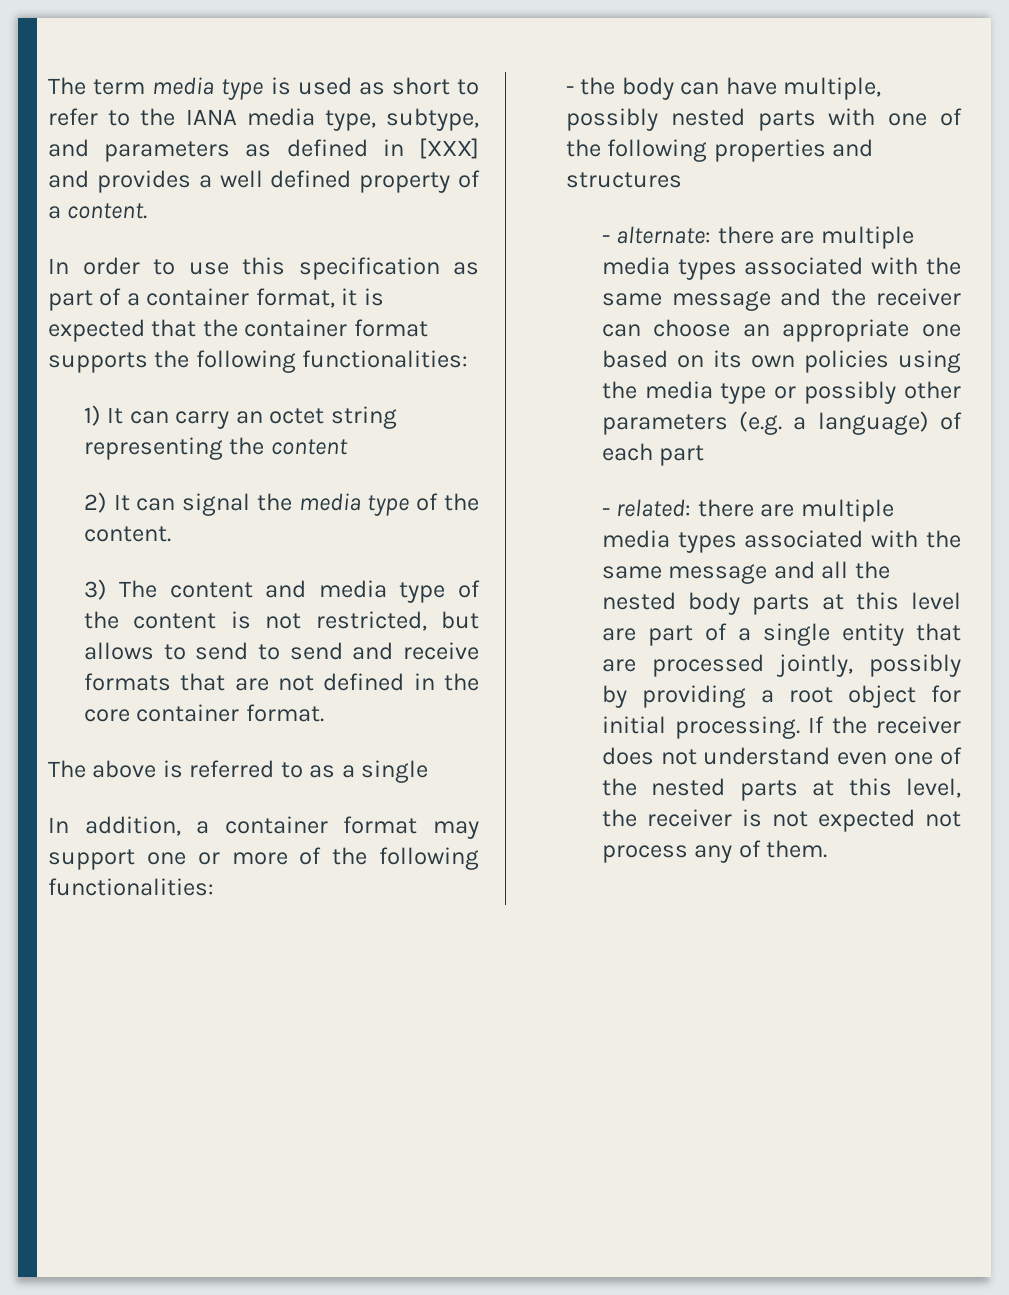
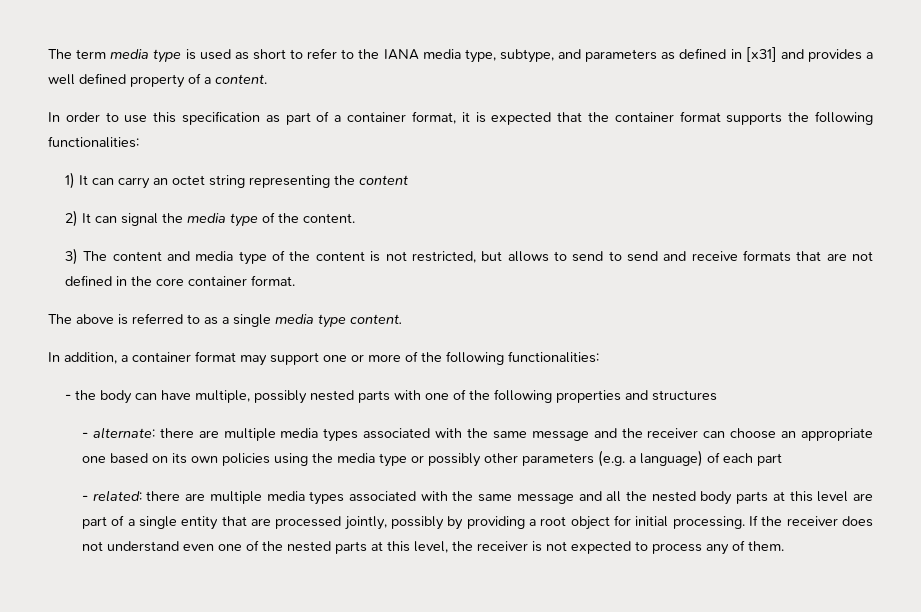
[419,138,479,159] [XXX] -> [745,47,777,62] [x31]
(429, 771) none -> [275,314,402,328] media type content.
[924,811,961,827] not -> [635,541,649,551] to

